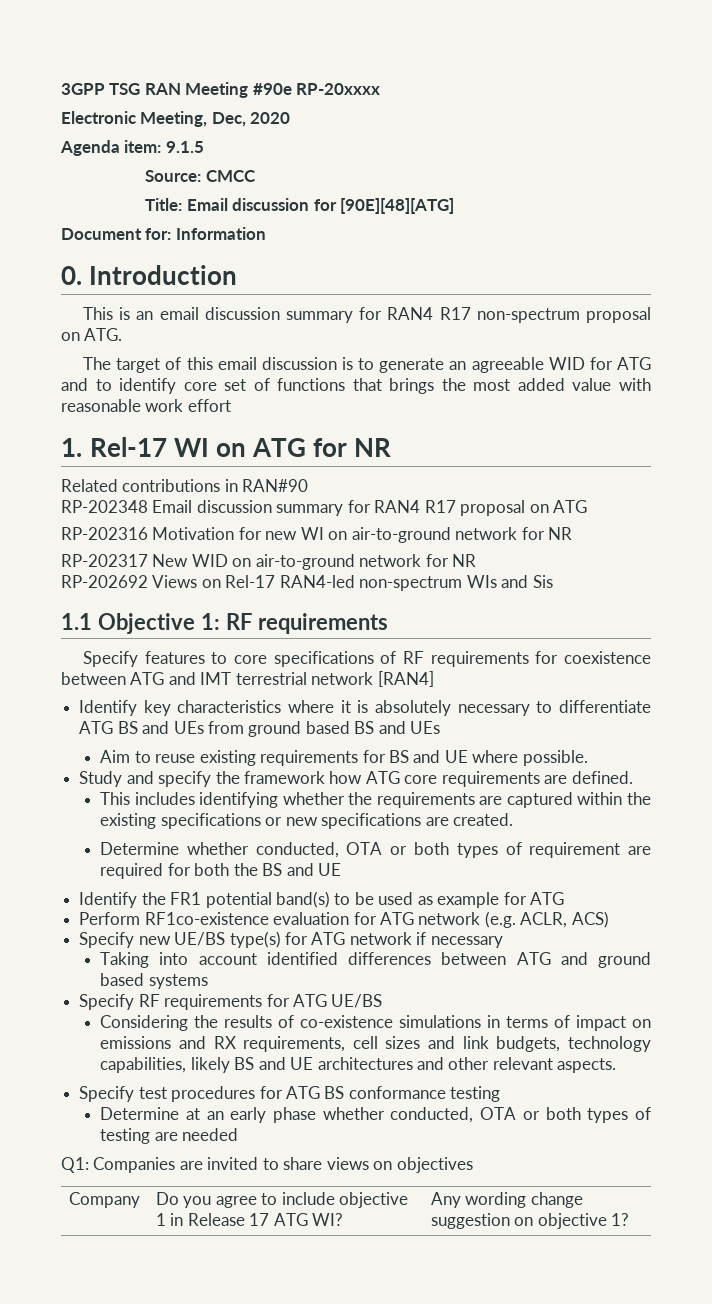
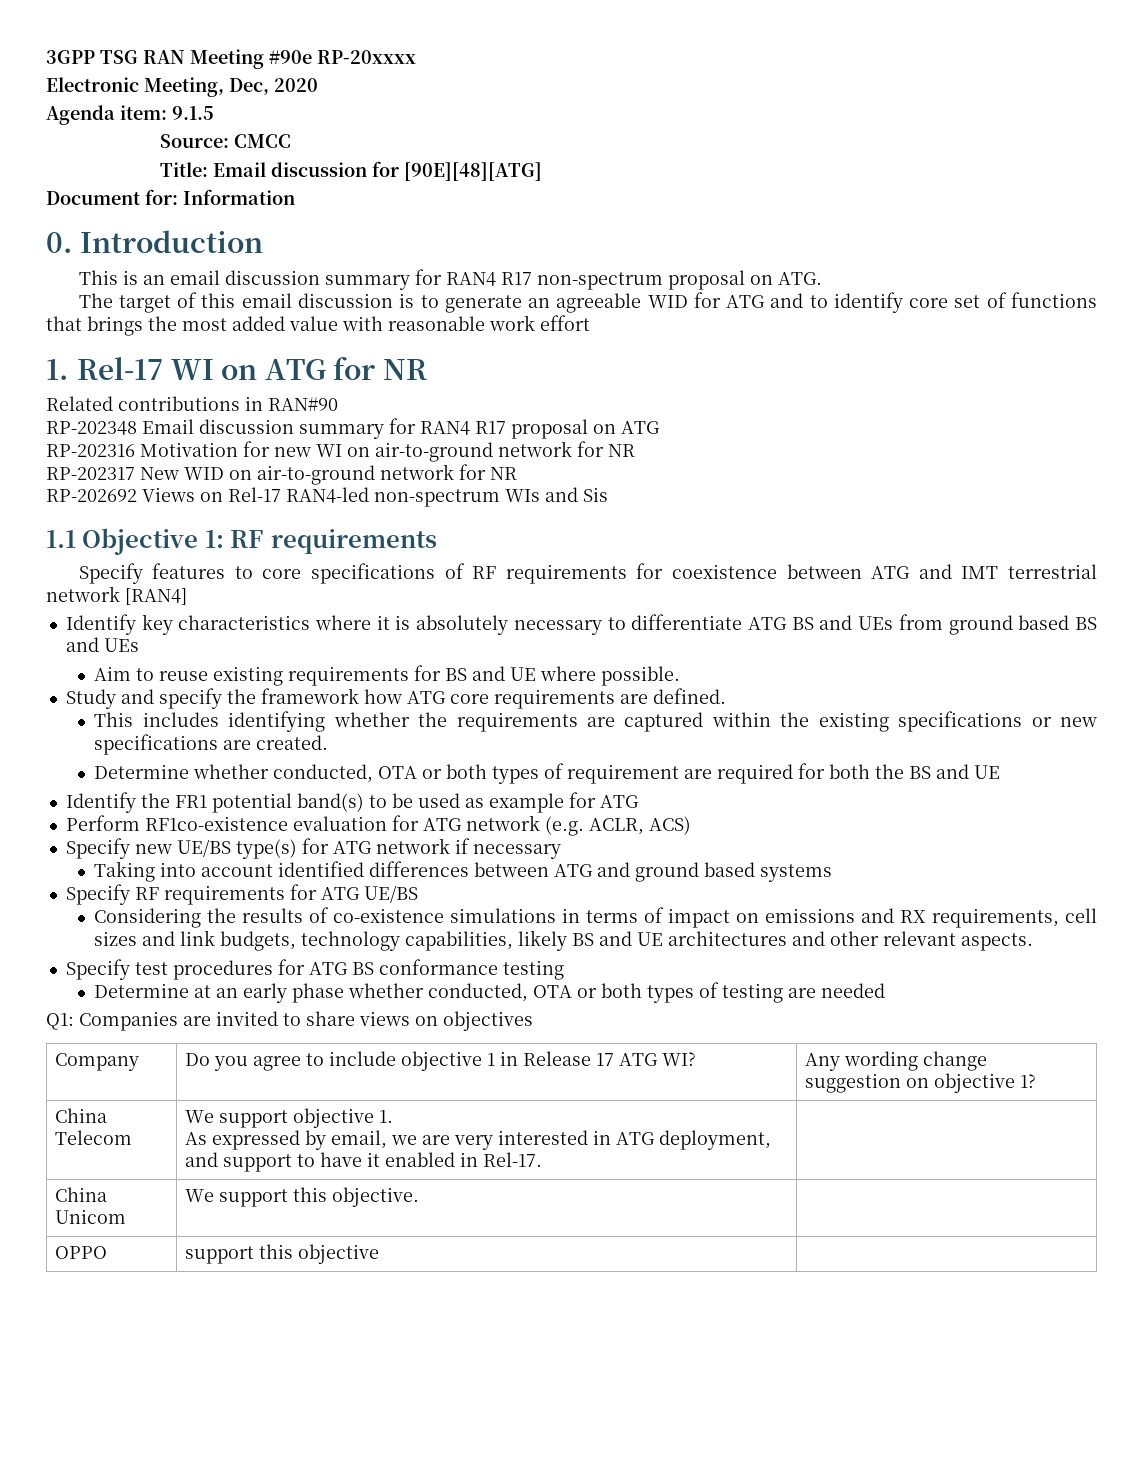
(630, 1219) none -> [55,1108,108,1123] [55,1130,133,1145] [185,1108,394,1128] [185,1130,772,1150] [185,1152,543,1172] [55,1187,108,1202] [55,1209,127,1224] [185,1187,420,1207] [55,1246,108,1259] [185,1244,380,1264] // China Telecom | We support objective 1. // As expressed by email, we are very interested in ATG deployment, and support to have it enabled in Rel-17. | // China Unicom | We support this objective. | // OPPO | support this objective |

